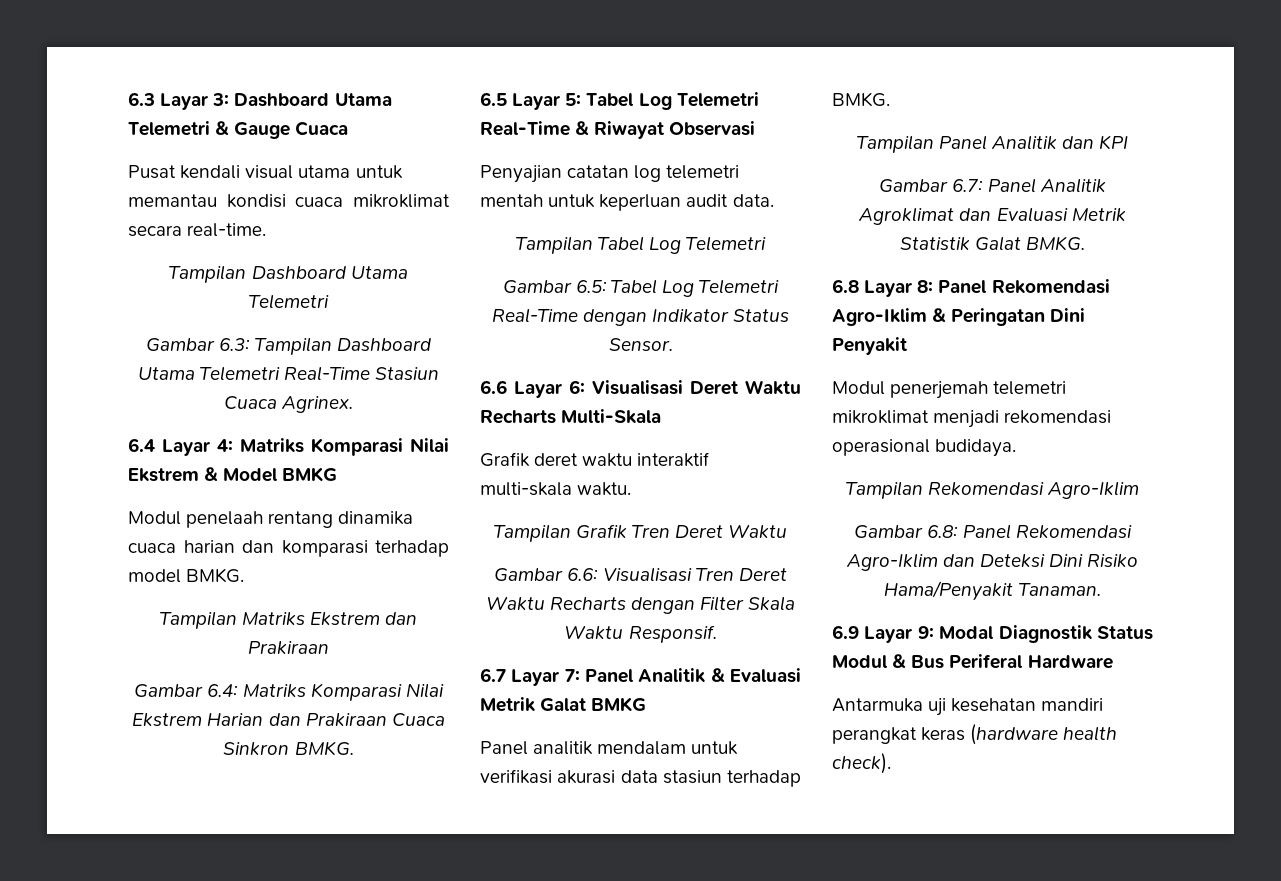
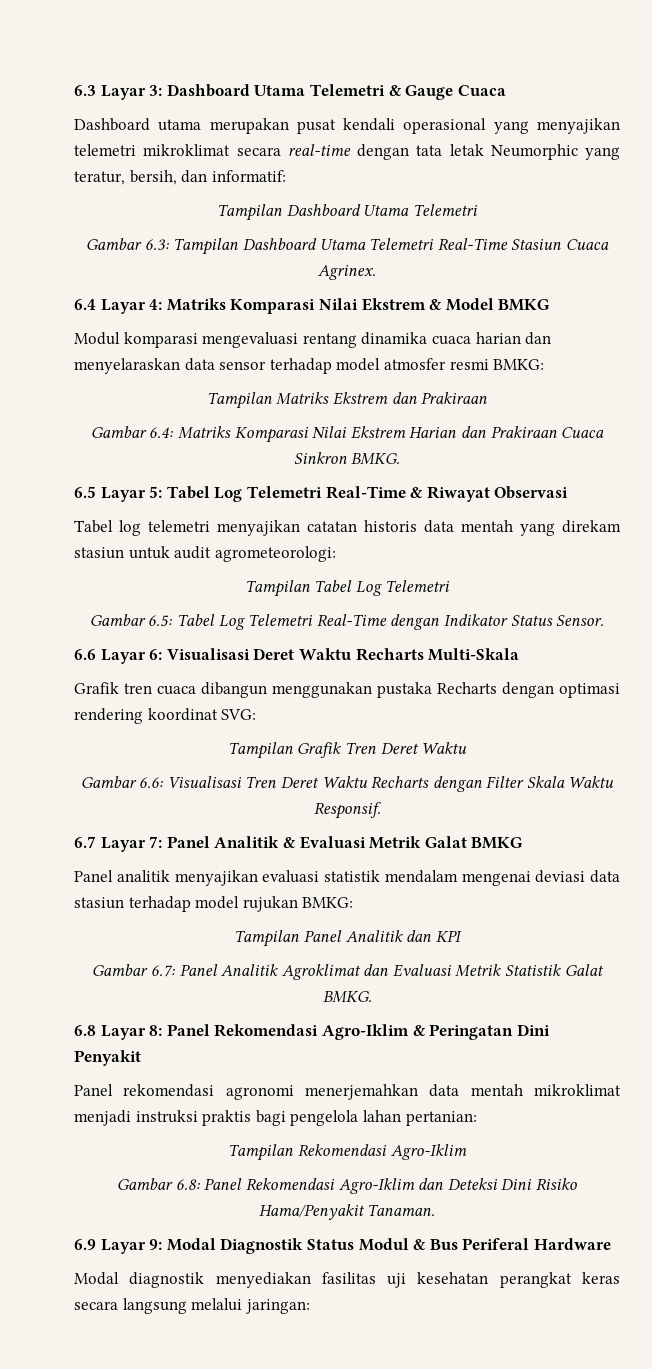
[128,165,403,179] [128,194,451,208] [128,223,267,237] Pusat kendali visual utama untuk memantau kondisi cuaca mikroklimat secara real-time. -> [74,118,620,134] [74,144,620,160] [74,170,286,185] Dashboard utama merupakan pusat kendali operasional yang menyajikan telemetri mikroklimat secara real-time dengan tata letak Neumorphic yang teratur, bersih, dan informatif:
[186,511,264,528] penelaah -> [123,332,299,348] komparasi mengevaluasi
[281,540,449,557] [128,568,245,583] komparasi terhadap model BMKG. -> [74,358,545,374] menyelaraskan data sensor terhadap model atmosfer resmi BMKG:
[480,165,740,183] [480,194,774,211] Penyajian catatan log telemetri mentah untuk keperluan audit data. -> [74,520,621,536] [74,546,336,562] Tabel log telemetri menyajikan catatan historis data mentah yang direkam stasiun untuk audit agrometeorologi:
[534,452,710,467] [480,482,632,496] deret waktu interaktif multi-skala waktu. -> [124,682,620,698] [74,708,257,724] tren cuaca dibangun menggunakan pustaka Recharts dengan optimasi rendering koordinat SVG:
[597,741,739,755] [480,769,801,787] [832,92,890,107] mendalam untuk verifikasi akurasi data stasiun terhadap BMKG. -> [174,870,620,886] [74,896,354,912] menyajikan evaluasi statistik mendalam mengenai deviasi data stasiun terhadap model rujukan BMKG:
[832,381,1067,399] [832,410,1112,428] [832,439,1017,457] Modul penerjemah telemetri mikroklimat menjadi rekomendasi operasional budidaya. -> [74,1084,621,1100] [74,1110,477,1126] Panel rekomendasi agronomi menerjemahkan data mentah mikroklimat menjadi instruksi praktis bagi pengelola lahan pertanian:
[832,698,923,712] Antarmuka -> [74,1272,376,1288] Modal diagnostik menyediakan fasilitas
[1041,698,1104,711] mandiri -> (489, 1278) none
[970,724,1118,745] [832,753,891,774] (hardware health check). -> [74,1298,310,1314] secara langsung melalui jaringan:

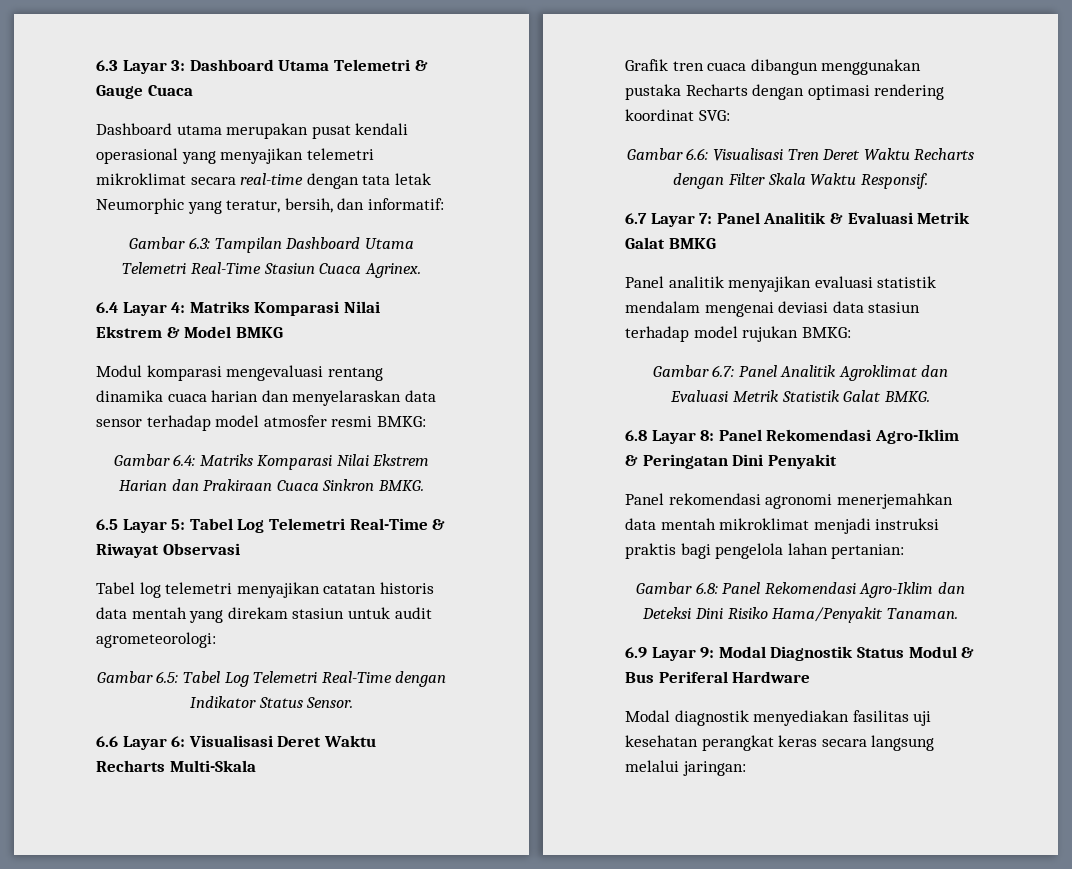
[217,204,478,221] // Tampilan Dashboard Utama Telemetri -> (444, 204) none
[206,392,488,409] // Tampilan Matriks Ekstrem dan Prakiraan -> (426, 421) none
[244,580,451,597] // Tampilan Tabel Log Telemetri -> (216, 640) none
[227,742,468,759] // Tampilan Grafik Tren Deret Waktu -> (730, 115) none
[234,930,462,947] // Tampilan Panel Analitik dan KPI -> (851, 332) none
[228,1144,467,1161] // Tampilan Rekomendasi Agro-Iklim -> (905, 551) none

